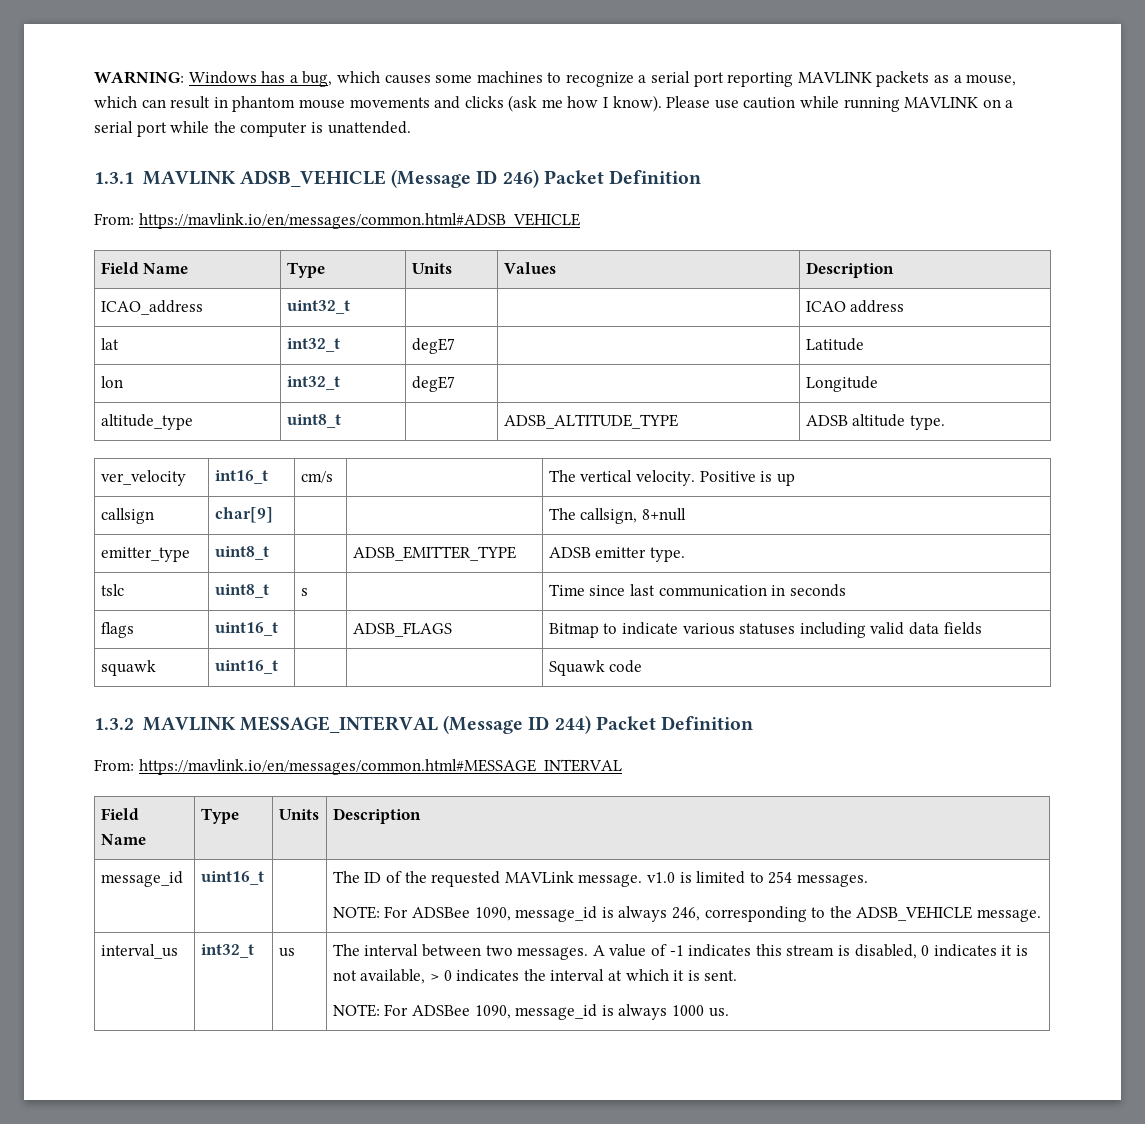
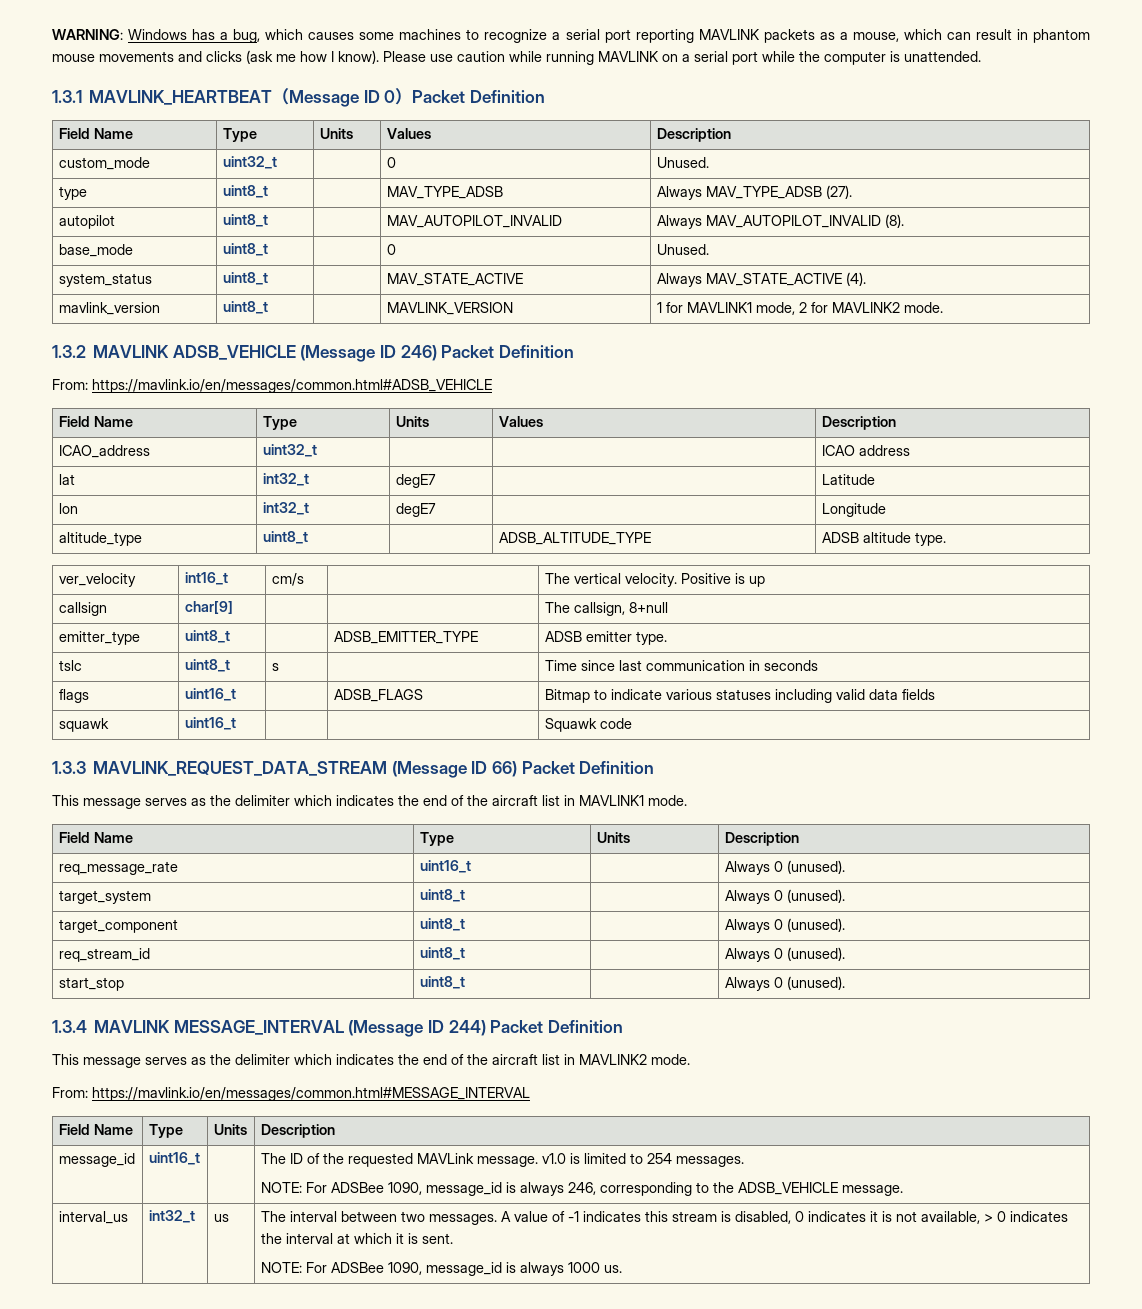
(134, 178) none -> [89,88,546,107] [58,128,133,139] [222,128,257,142] [319,128,353,139] [386,128,431,139] [656,128,731,142] [58,157,150,170] [222,156,277,169] [386,157,396,168] [656,157,709,168] [58,186,87,200] [222,185,268,198] [386,186,503,199] [656,185,852,200] [58,215,115,229] [222,214,268,227] [386,215,562,228] [656,214,904,229] [58,244,133,257] [222,243,268,256] [386,244,396,255] [656,244,709,255] [58,273,152,287] [222,272,268,285] [386,273,523,286] [656,272,866,287] [58,302,160,315] [222,301,268,314] [386,302,513,315] [656,302,943,315] [52,345,86,358] MAVLINK_HEARTBEAT（Message ID 0）Packet Definition // Field Name | Type | Units | Values | Description // custom_mode | uint32_t | | 0 | Unused. // type | uint8_t | | MAV_TYPE_ADSB | Always MAV_TYPE_ADSB (27). // autopilot | uint8_t | | MAV_AUTOPILOT_INVALID | Always MAV_AUTOPILOT_INVALID (8). // base_mode | uint8_t | | 0 | Unused. // system_status | uint8_t | | MAV_STATE_ACTIVE | Always MAV_STATE_ACTIVE (4). // mavlink_version | uint8_t | | MAVLINK_VERSION | 1 for MAVLINK1 mode, 2 for MAVLINK2 mode. // 1.3.2
[94,718,134,730] 1.3.2 -> [52,761,655,778] [52,795,687,809] [58,832,133,843] [419,832,454,846] [596,832,630,843] [724,832,799,846] [58,861,178,875] [419,860,471,873] [724,860,845,875] [58,890,151,904] [419,889,465,902] [724,889,845,904] [58,919,178,933] [419,918,465,931] [724,918,845,933] [58,948,150,962] [419,947,465,960] [724,947,845,962] [58,977,124,991] [419,976,465,989] [724,976,845,991] [52,1020,87,1033] 1.3.3 MAVLINK_REQUEST_DATA_STREAM (Message ID 66) Packet Definition // This message serves as the delimiter which indicates the end of the aircraft list in MAVLINK1 mode. // Field Name | Type | Units | Description // req_message_rate | uint16_t | | Always 0 (unused). // target_system | uint8_t | | Always 0 (unused). // target_component | uint8_t | | Always 0 (unused). // req_stream_id | uint8_t | | Always 0 (unused). // start_stop | uint8_t | | Always 0 (unused). // 1.3.4
(754, 723) none -> [52,1054,690,1068] // This message serves as the delimiter which indicates the end of the aircraft list in MAVLINK2 mode.

